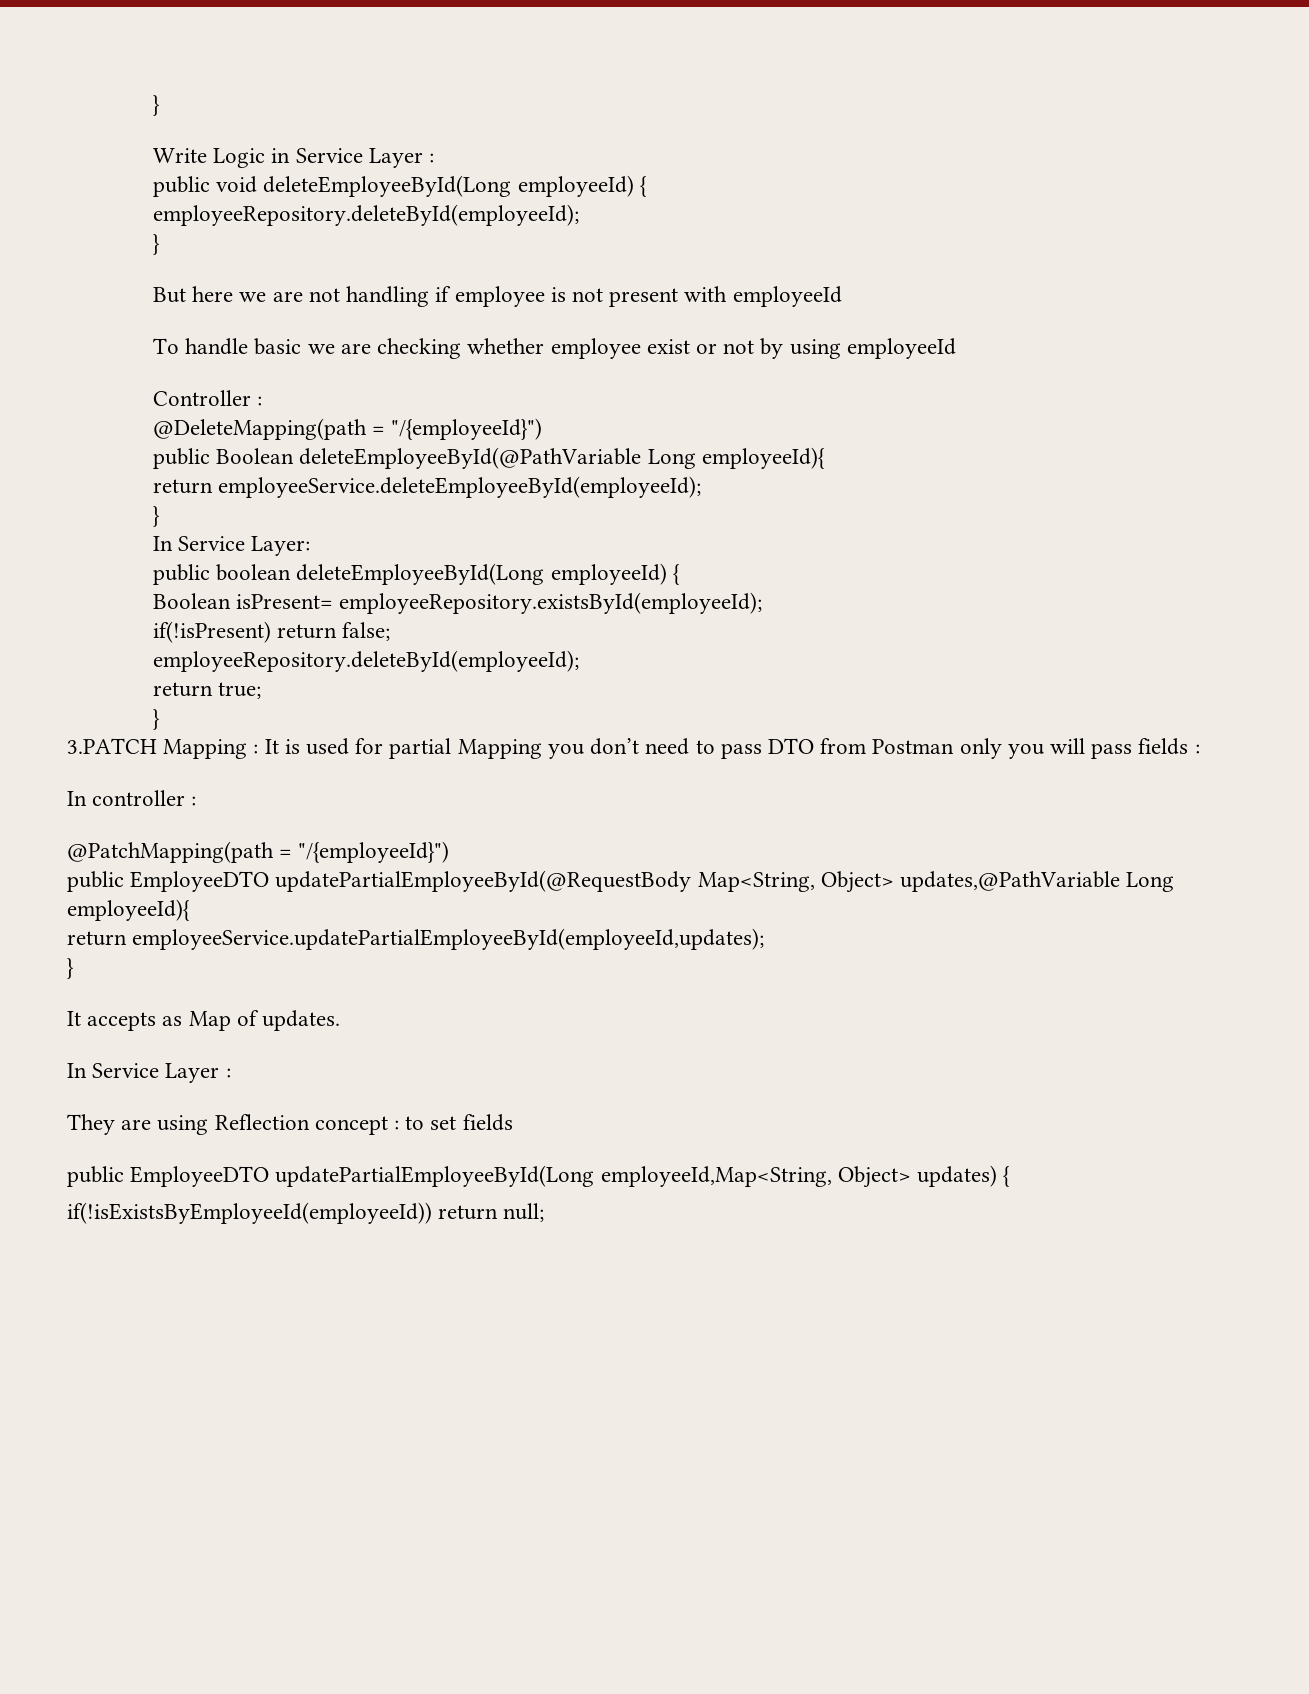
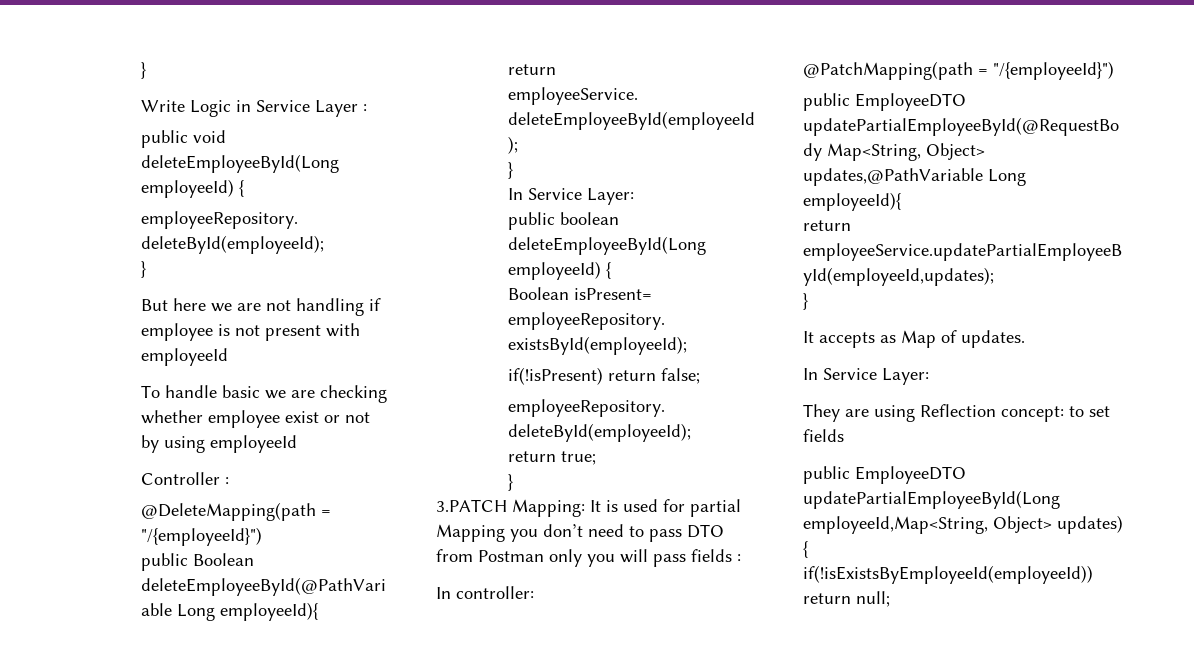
[163,739,259,759] Mapping : -> [512,499,585,517] Mapping:
[92,790,197,806] controller : -> [456,586,534,599] controller:
[165,1063,231,1083] Layer : -> [882,368,929,385] Layer:
[314,1116,400,1135] concept : -> [1001,406,1064,422] concept:

